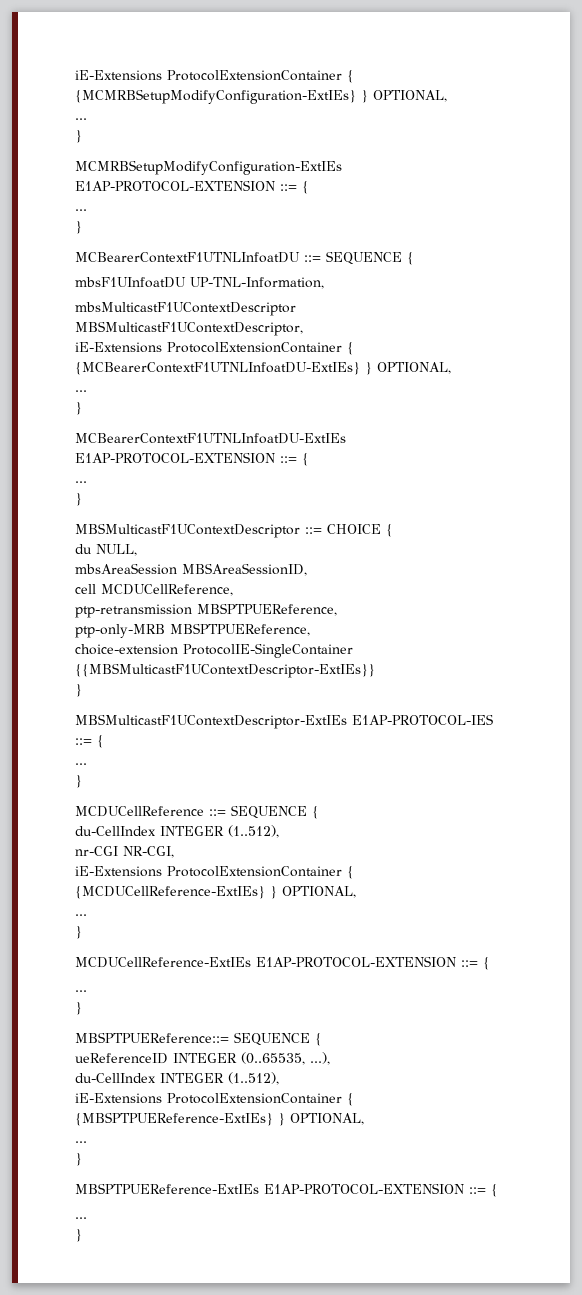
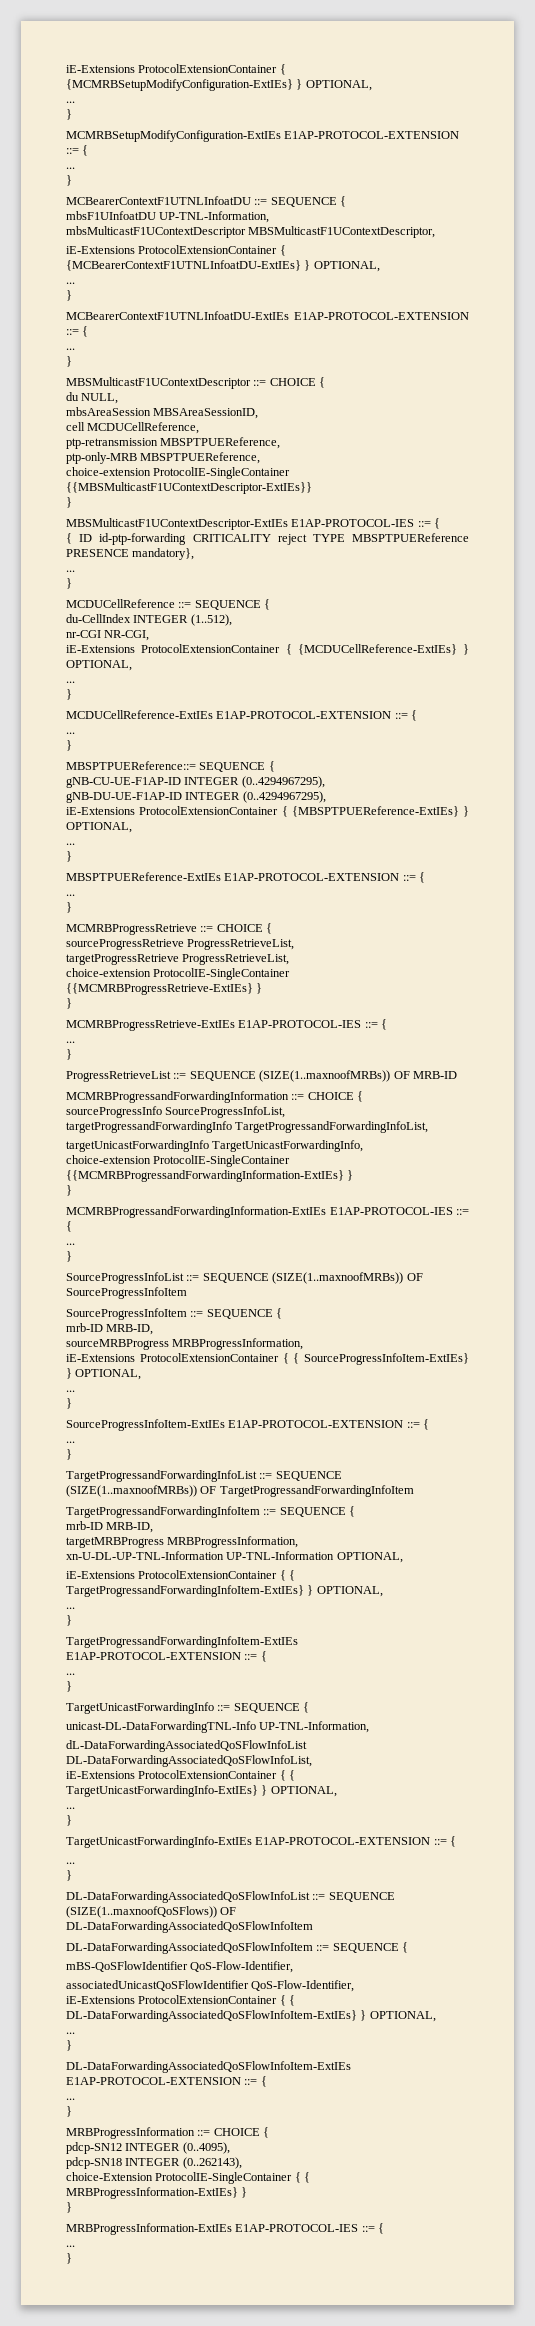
(104, 741) none -> [66,533,469,545] [66,548,195,560] // { ID id-ptp-forwarding CRITICALITY reject TYPE MBSPTPUEReference PRESENCE mandatory},
[75,1052,330,1065] [75,1072,279,1085] ueReferenceID INTEGER (0..65535, ...), // du-CellIndex INTEGER (1..512), -> [66,776,325,788] [66,791,326,803] gNB-CU-UE-F1AP-ID INTEGER (0..4294967295), // gNB-DU-UE-F1AP-ID INTEGER (0..4294967295),
(82, 1235) none -> [66,923,273,935] [66,939,295,950] [66,954,290,965] [66,968,291,980] [66,983,263,995] [66,998,72,1009] [66,1019,388,1031] [66,1041,75,1043] [66,1049,72,1060] [66,1070,457,1082] [66,1091,364,1103] [66,1106,286,1118] [66,1121,429,1133] [66,1140,364,1152] [66,1155,291,1167] [66,1170,354,1182] [66,1185,72,1196] [66,1206,469,1218] [66,1221,72,1232] [66,1243,75,1245] [66,1251,72,1262] [66,1272,423,1284] [66,1287,187,1299] [66,1308,283,1320] [66,1323,154,1335] [66,1338,304,1350] [66,1353,469,1365] [66,1368,142,1380] [66,1390,75,1392] [66,1398,72,1409] [66,1419,430,1431] [66,1441,75,1443] [66,1449,72,1460] [66,1470,342,1482] [66,1485,414,1497] [66,1506,356,1518] [66,1521,154,1533] [66,1536,299,1548] [66,1551,403,1563] [66,1570,296,1581] [66,1585,383,1597] [66,1607,75,1609] [66,1615,72,1626] [66,1636,298,1648] [66,1651,267,1662] [66,1673,75,1675] [66,1681,72,1692] [66,1702,310,1714] [66,1721,370,1733] [66,1740,307,1752] [66,1755,312,1767] [66,1770,296,1781] [66,1785,337,1797] [66,1807,75,1809] [66,1815,72,1826] [66,1836,457,1848] [66,1862,75,1864] [66,1870,72,1881] [66,1891,395,1903] [66,1906,237,1918] [66,1921,313,1933] [66,1942,409,1954] [66,1961,294,1973] [66,1980,355,1992] [66,1995,296,2006] [66,2010,436,2022] [66,2032,75,2034] [66,2040,72,2051] [66,2061,351,2073] [66,2076,267,2087] [66,2098,75,2100] [66,2106,72,2117] [66,2127,270,2139] [66,2142,230,2154] [66,2157,242,2169] [66,2172,311,2184] [66,2187,248,2199] [66,2202,72,2213] [66,2223,385,2235] [66,2245,75,2247] [66,2253,72,2264] // MCMRBProgressRetrieve ::= CHOICE { // sourceProgressRetrieve ProgressRetrieveList, // targetProgressRetrieve ProgressRetrieveList, // choice-extension ProtocolIE-SingleContainer {{MCMRBProgressRetrieve-ExtIEs} } // } // MCMRBProgressRetrieve-ExtIEs E1AP-PROTOCOL-IES ::= { // ... // } // ProgressRetrieveList ::= SEQUENCE (SIZE(1..maxnoofMRBs)) OF MRB-ID // MCMRBProgressandForwardingInformation ::= CHOICE { // sourceProgressInfo SourceProgressInfoList, // targetProgressandForwardingInfo TargetProgressandForwardingInfoList, // targetUnicastForwardingInfo TargetUnicastForwardingInfo, // choice-extension ProtocolIE-SingleContainer {{MCMRBProgressandForwardingInformation-ExtIEs} } // } // MCMRBProgressandForwardingInformation-ExtIEs E1AP-PROTOCOL-IES ::= { // ... // } // SourceProgressInfoList ::= SEQUENCE (SIZE(1..maxnoofMRBs)) OF SourceProgressInfoItem // SourceProgressInfoItem ::= SEQUENCE { // mrb-ID MRB-ID, // sourceMRBProgress MRBProgressInformation, // iE-Extensions ProtocolExtensionContainer { { SourceProgressInfoItem-ExtIEs} } OPTIONAL, // ... // } // SourceProgressInfoItem-ExtIEs E1AP-PROTOCOL-EXTENSION ::= { // ... // } // TargetProgressandForwardingInfoList ::= SEQUENCE (SIZE(1..maxnoofMRBs)) OF TargetProgressandForwardingInfoItem // TargetProgressandForwardingInfoItem ::= SEQUENCE { // mrb-ID MRB-ID, // targetMRBProgress MRBProgressInformation, // xn-U-DL-UP-TNL-Information UP-TNL-Information OPTIONAL, // iE-Extensions ProtocolExtensionContainer { { TargetProgressandForwardingInfoItem-ExtIEs} } OPTIONAL, // ... // } // TargetProgressandForwardingInfoItem-ExtIEs E1AP-PROTOCOL-EXTENSION ::= { // ... // } // TargetUnicastForwardingInfo ::= SEQUENCE { // unicast-DL-DataForwardingTNL-Info UP-TNL-Information, // dL-DataForwardingAssociatedQoSFlowInfoList DL-DataForwardingAssociatedQoSFlowInfoList, // iE-Extensions ProtocolExtensionContainer { { TargetUnicastForwardingInfo-ExtIEs} } OPTIONAL, // ... // } // TargetUnicastForwardingInfo-ExtIEs E1AP-PROTOCOL-EXTENSION ::= { // ... // } // DL-DataForwardingAssociatedQoSFlowInfoList ::= SEQUENCE (SIZE(1..maxnoofQoSFlows)) OF DL-DataForwardingAssociatedQoSFlowInfoItem // DL-DataForwardingAssociatedQoSFlowInfoItem ::= SEQUENCE { // mBS-QoSFlowIdentifier QoS-Flow-Identifier, // associatedUnicastQoSFlowIdentifier QoS-Flow-Identifier, // iE-Extensions ProtocolExtensionContainer { { DL-DataForwardingAssociatedQoSFlowInfoItem-ExtIEs} } OPTIONAL, // ... // } // DL-DataForwardingAssociatedQoSFlowInfoItem-ExtIEs E1AP-PROTOCOL-EXTENSION ::= { // ... // } // MRBProgressInformation ::= CHOICE { // pdcp-SN12 INTEGER (0..4095), // pdcp-SN18 INTEGER (0..262143), // choice-Extension ProtocolIE-SingleContainer { { MRBProgressInformation-ExtIEs} } // } // MRBProgressInformation-ExtIEs E1AP-PROTOCOL-IES ::= { // ... // }

